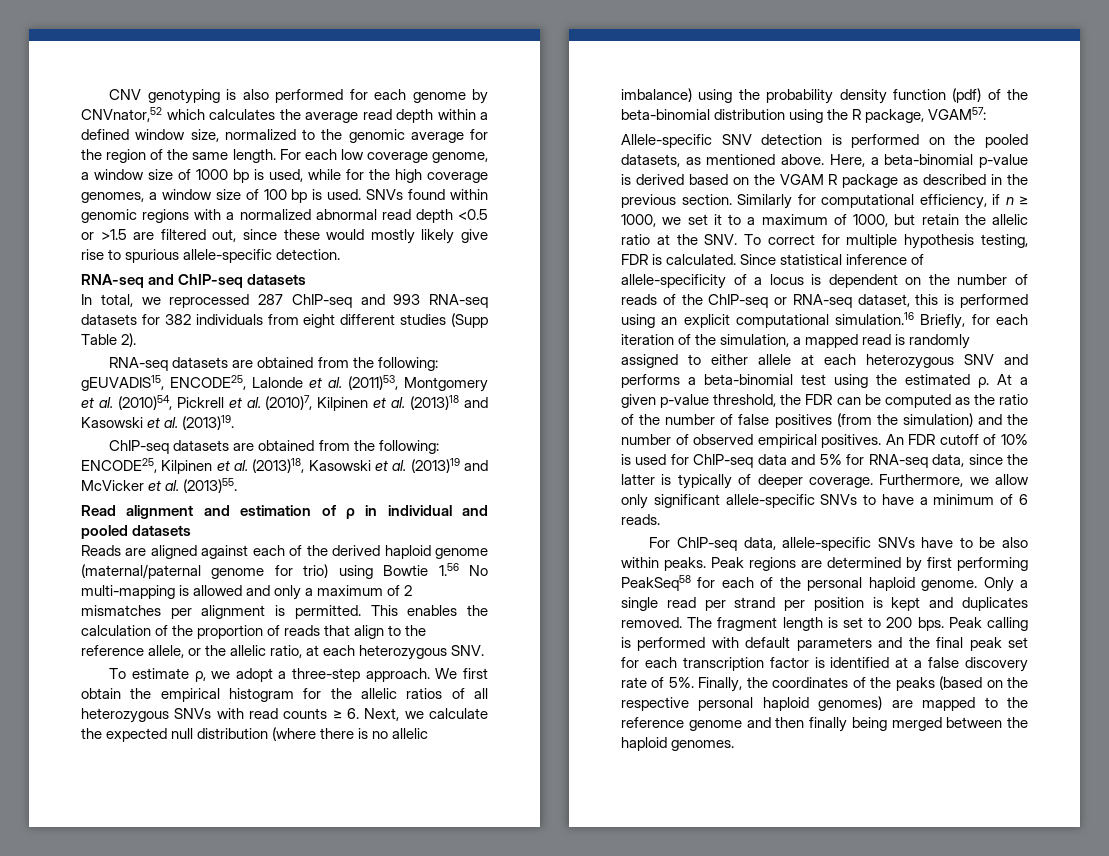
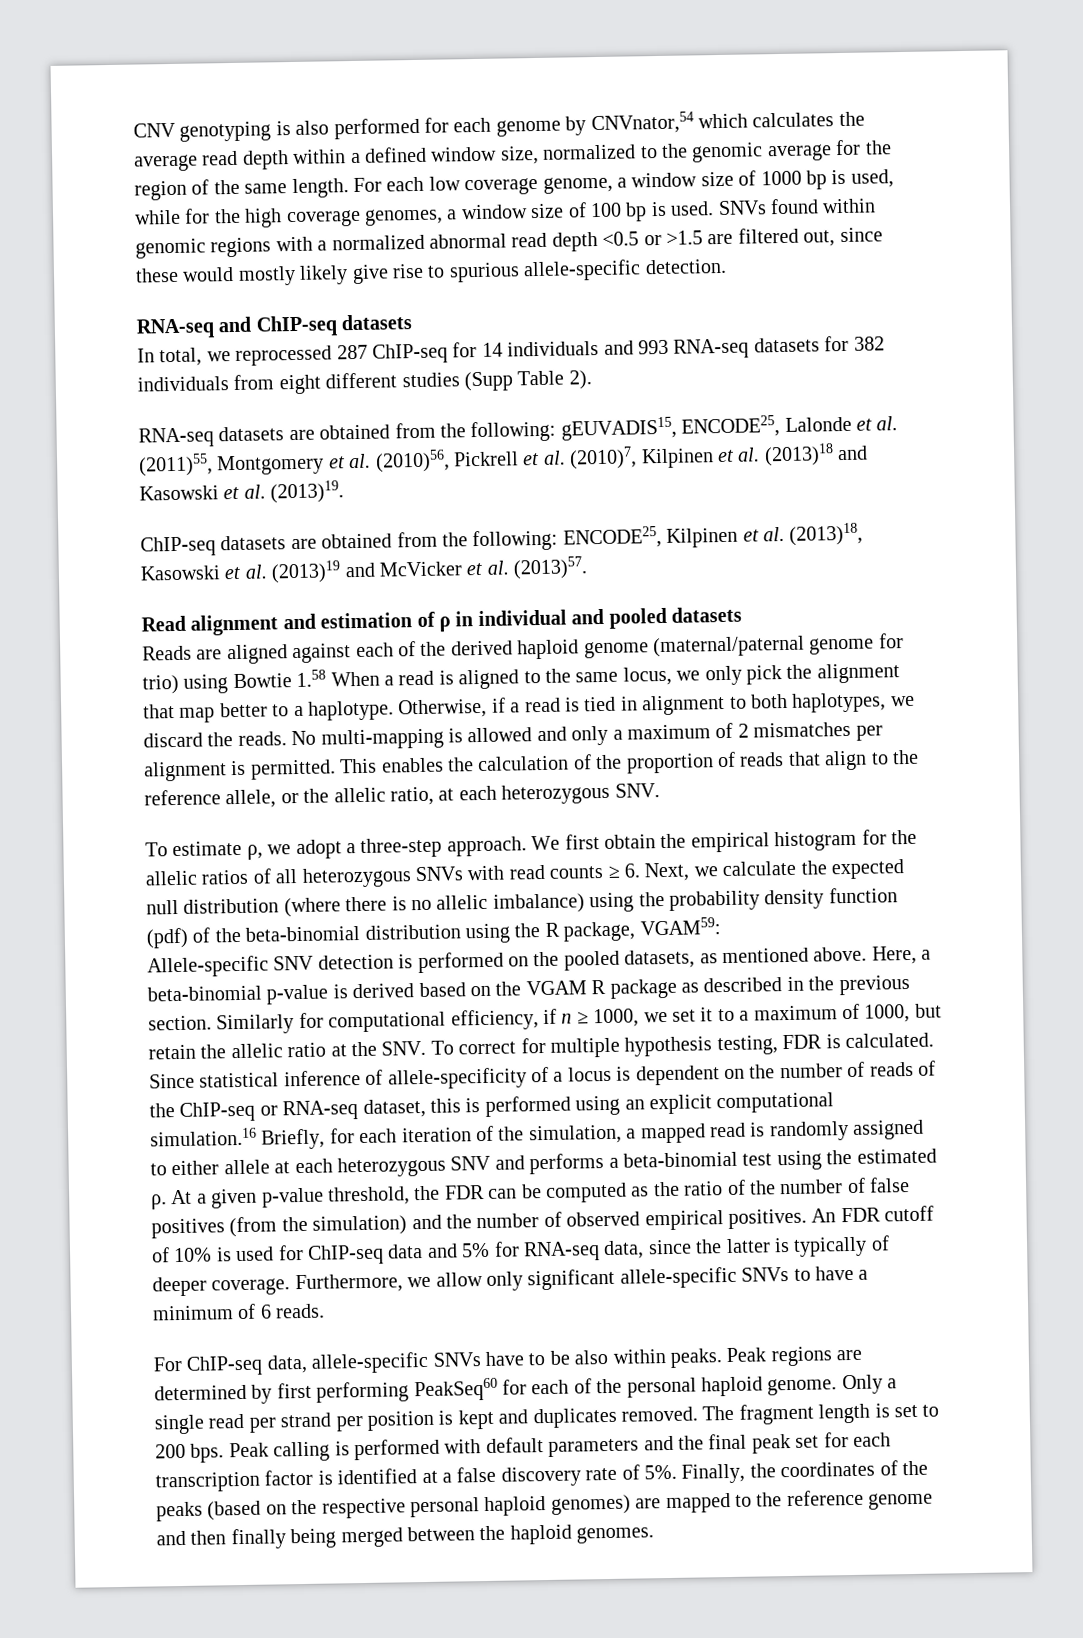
[81,107,162,122] CNVnator,52 -> [590,111,694,135] CNVnator,54
(352, 301) none -> [452,340,600,358] for 14 individuals
[348,375,398,390] (2011)53, -> [138,453,213,477] (2011)55,
[117,395,172,410] (2010)54, -> [374,449,450,473] (2010)56,
[183,478,238,493] (2013)55. -> [513,556,589,580] (2013)57.
[438,563,459,576] 1.56 -> [296,663,900,690] [143,692,915,723] [143,731,287,748] 1.58 When a read is aligned to the same locus, we only pick the alignment that map better to a haplotype. Otherwise, if a read is tied in alignment to both haplotypes, we discard the reads.
[928,107,987,120] VGAM57: -> [639,917,721,936] VGAM59:
[621,575,691,591] PeakSeq58 -> [413,1377,498,1402] PeakSeq60

